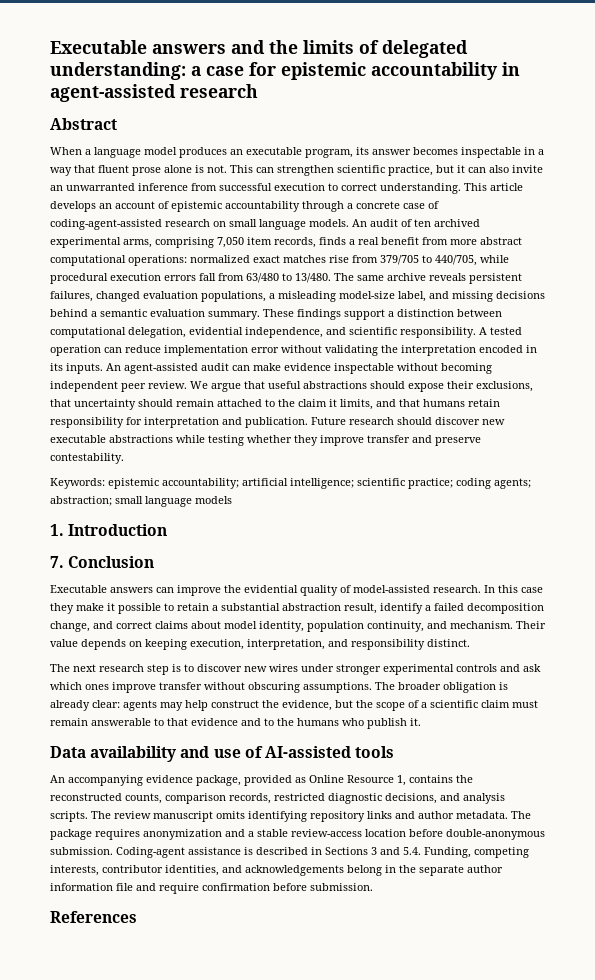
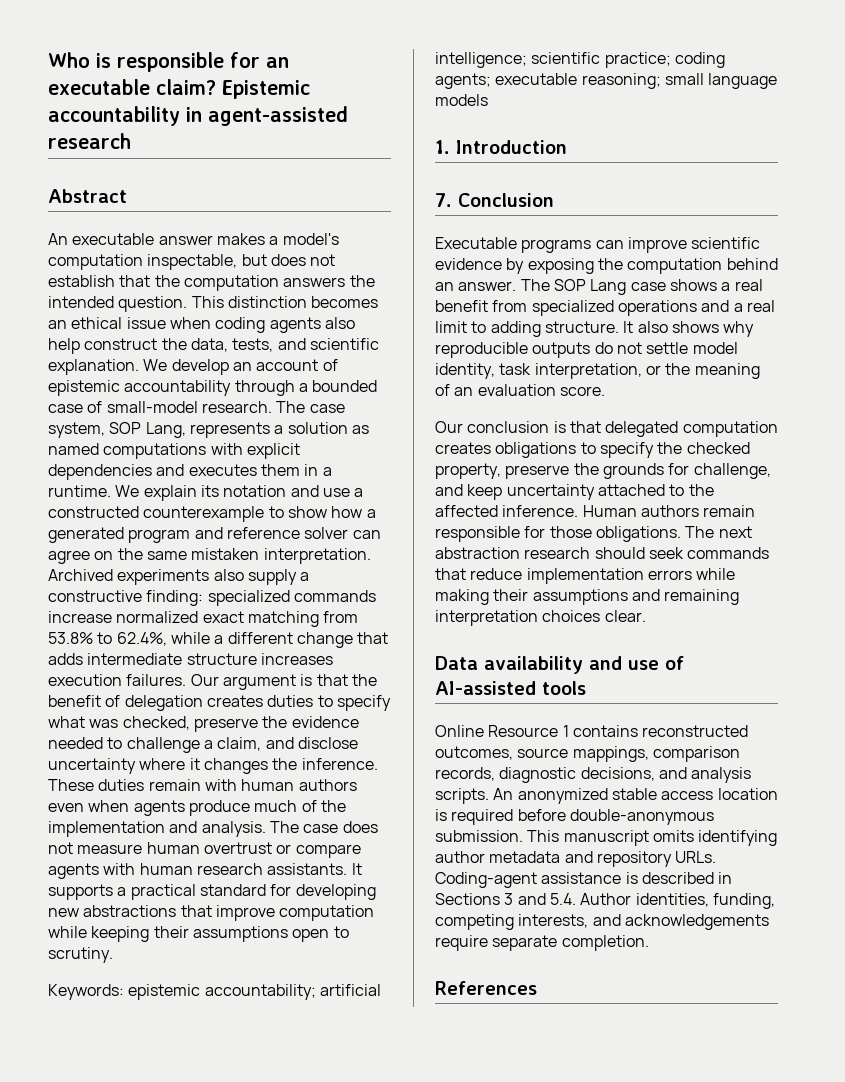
[50,40,468,58] [50,62,366,80] Executable answers and the limits of delegated understanding: a case for epistemic -> [48,52,289,72] [48,79,310,99] Who is responsible for an executable claim? Epistemic
[50,147,544,158] [50,165,543,176] [50,183,523,194] [50,201,96,212] When a language model produces an executable program, its answer becomes inspectable in a way that fluent prose alone is not. This can strengthen scientific practice, but it can also invite an unwarranted inference from successful execution to correct understanding. This article develops -> [48,233,339,245] [48,254,336,270] [48,275,375,291] [48,296,379,312] [48,317,355,333] [48,338,379,354] [48,359,229,375] An executable answer makes a model's computation inspectable, but does not establish that the computation answers the intended question. This distinction becomes an ethical issue when coding agents also help construct the data, tests, and scientific explanation. We develop
[356,201,400,209] concrete -> [312,380,378,392] bounded
[50,219,480,230] [50,237,522,248] [50,255,509,266] [50,273,522,284] [50,291,545,302] [50,309,502,320] [50,327,522,338] [50,345,537,356] [50,363,492,374] [50,381,533,392] [50,399,500,410] [50,417,505,428] [50,435,481,446] [50,453,124,464] coding-agent-assisted research on small language models. An audit of ten archived experimental arms, comprising 7,050 item records, finds a real benefit from more abstract computational operations: normalized exact matches rise from 379/705 to 440/705, while procedural execution errors fall from 63/480 to 13/480. The same archive reveals persistent failures, changed evaluation populations, a misleading model-size label, and missing decisions behind a semantic evaluation summary. These findings support a distinction between computational delegation, evidential independence, and scientific responsibility. A tested operation can reduce implementation error without validating the interpretation encoded in its inputs. An agent-assisted audit can make evidence inspectable without becoming independent peer review. We argue that useful abstractions should expose their exclusions, that uncertainty should remain attached to the claim it limits, and that humans retain responsibility for interpretation and publication. Future research should discover new executable abstractions while testing whether they improve transfer and preserve contestability. -> [106,401,345,413] [48,422,369,438] [48,443,300,459] [48,464,332,480] [48,485,364,501] [48,506,376,522] [48,527,381,543] [48,548,371,564] [48,569,310,585] [48,590,376,606] [48,611,359,627] [48,632,389,648] [48,653,333,665] [48,674,377,690] [48,695,391,711] [48,716,359,732] [48,737,358,753] [48,758,378,774] [48,779,357,791] [48,800,346,816] [48,821,378,837] [48,842,361,858] [48,863,362,879] [48,884,376,900] [48,905,375,921] [48,926,349,942] [48,947,113,963] small-model research. The case system, SOP Lang, represents a solution as named computations with explicit dependencies and executes them in a runtime. We explain its notation and use a constructed counterexample to show how a generated program and reference solver can agree on the same mistaken interpretation. Archived experiments also supply a constructive finding: specialized commands increase normalized exact matching from 53.8% to 62.4%, while a different change that adds intermediate structure increases execution failures. Our argument is that the benefit of delegation creates duties to specify what was checked, preserve the evidence needed to challenge a claim, and disclose uncertainty where it changes the inference. These duties remain with human authors even when agents produce much of the implementation and analysis. The case does not measure human overtrust or compare agents with human research assistants. It supports a practical standard for developing new abstractions that improve computation while keeping their assumptions open to scrutiny.
[50,496,112,506] abstraction; -> [495,73,661,89] executable reasoning;
[110,587,153,593] answers -> [521,239,592,253] programs
[224,585,543,596] [50,603,544,614] [50,621,546,632] [50,639,470,650] [50,664,541,675] [50,682,508,693] [50,700,538,711] [50,718,421,729] the evidential quality of model-assisted research. In this case they make it possible to retain a substantial abstraction result, identify a failed decomposition change, and correct claims about model identity, population continuity, and mechanism. Their value depends on keeping execution, interpretation, and responsibility distinct. // The next research step is to discover new wires under stronger experimental controls and ask which ones improve transfer without obscuring assumptions. The broader obligation is already clear: agents may help construct the evidence, but the scope of a scientific claim must remain answerable to that evidence and to the humans who publish it. -> [691,237,761,249] [435,258,778,274] [435,279,763,295] [435,300,775,316] [435,321,755,337] [435,342,738,358] [435,363,760,379] [435,384,605,396] [435,421,778,437] [435,442,750,458] [435,463,771,479] [435,484,714,500] [435,505,756,517] [435,526,752,542] [435,547,770,559] [435,568,736,584] [435,589,740,605] [435,610,646,626] scientific evidence by exposing the computation behind an answer. The SOP Lang case shows a real benefit from specialized operations and a real limit to adding structure. It also shows why reproducible outputs do not settle model identity, task interpretation, or the meaning of an evaluation score. // Our conclusion is that delegated computation creates obligations to specify the checked property, preserve the grounds for challenge, and keep uncertainty attached to the affected inference. Human authors remain responsible for those obligations. The next abstraction research should seek commands that reduce implementation errors while making their assumptions and remaining interpretation choices clear.
[50,775,473,786] [50,793,162,804] An accompanying evidence package, provided as Online Resource 1, contains the reconstructed counts, -> [435,725,749,737] [435,746,649,762] Online Resource 1 contains reconstructed outcomes, source mappings,
[274,793,325,801] restricted -> (495, 774) none
[91,811,531,822] [50,829,545,840] [50,847,113,855] The review manuscript omits identifying repository links and author metadata. The package requires anonymization and a stable review-access location before double-anonymous submission. -> [493,788,778,804] [435,809,714,825] [435,830,778,846] [435,851,717,867] An anonymized stable access location is required before double-anonymous submission. This manuscript omits identifying author metadata and repository URLs.
[424,847,529,858] [50,865,503,876] [50,883,373,894] Funding, competing interests, contributor identities, and acknowledgements belong in the separate author information file and require confirmation before submission. -> [580,893,775,909] [435,914,769,930] [435,935,649,951] Author identities, funding, competing interests, and acknowledgements require separate completion.

